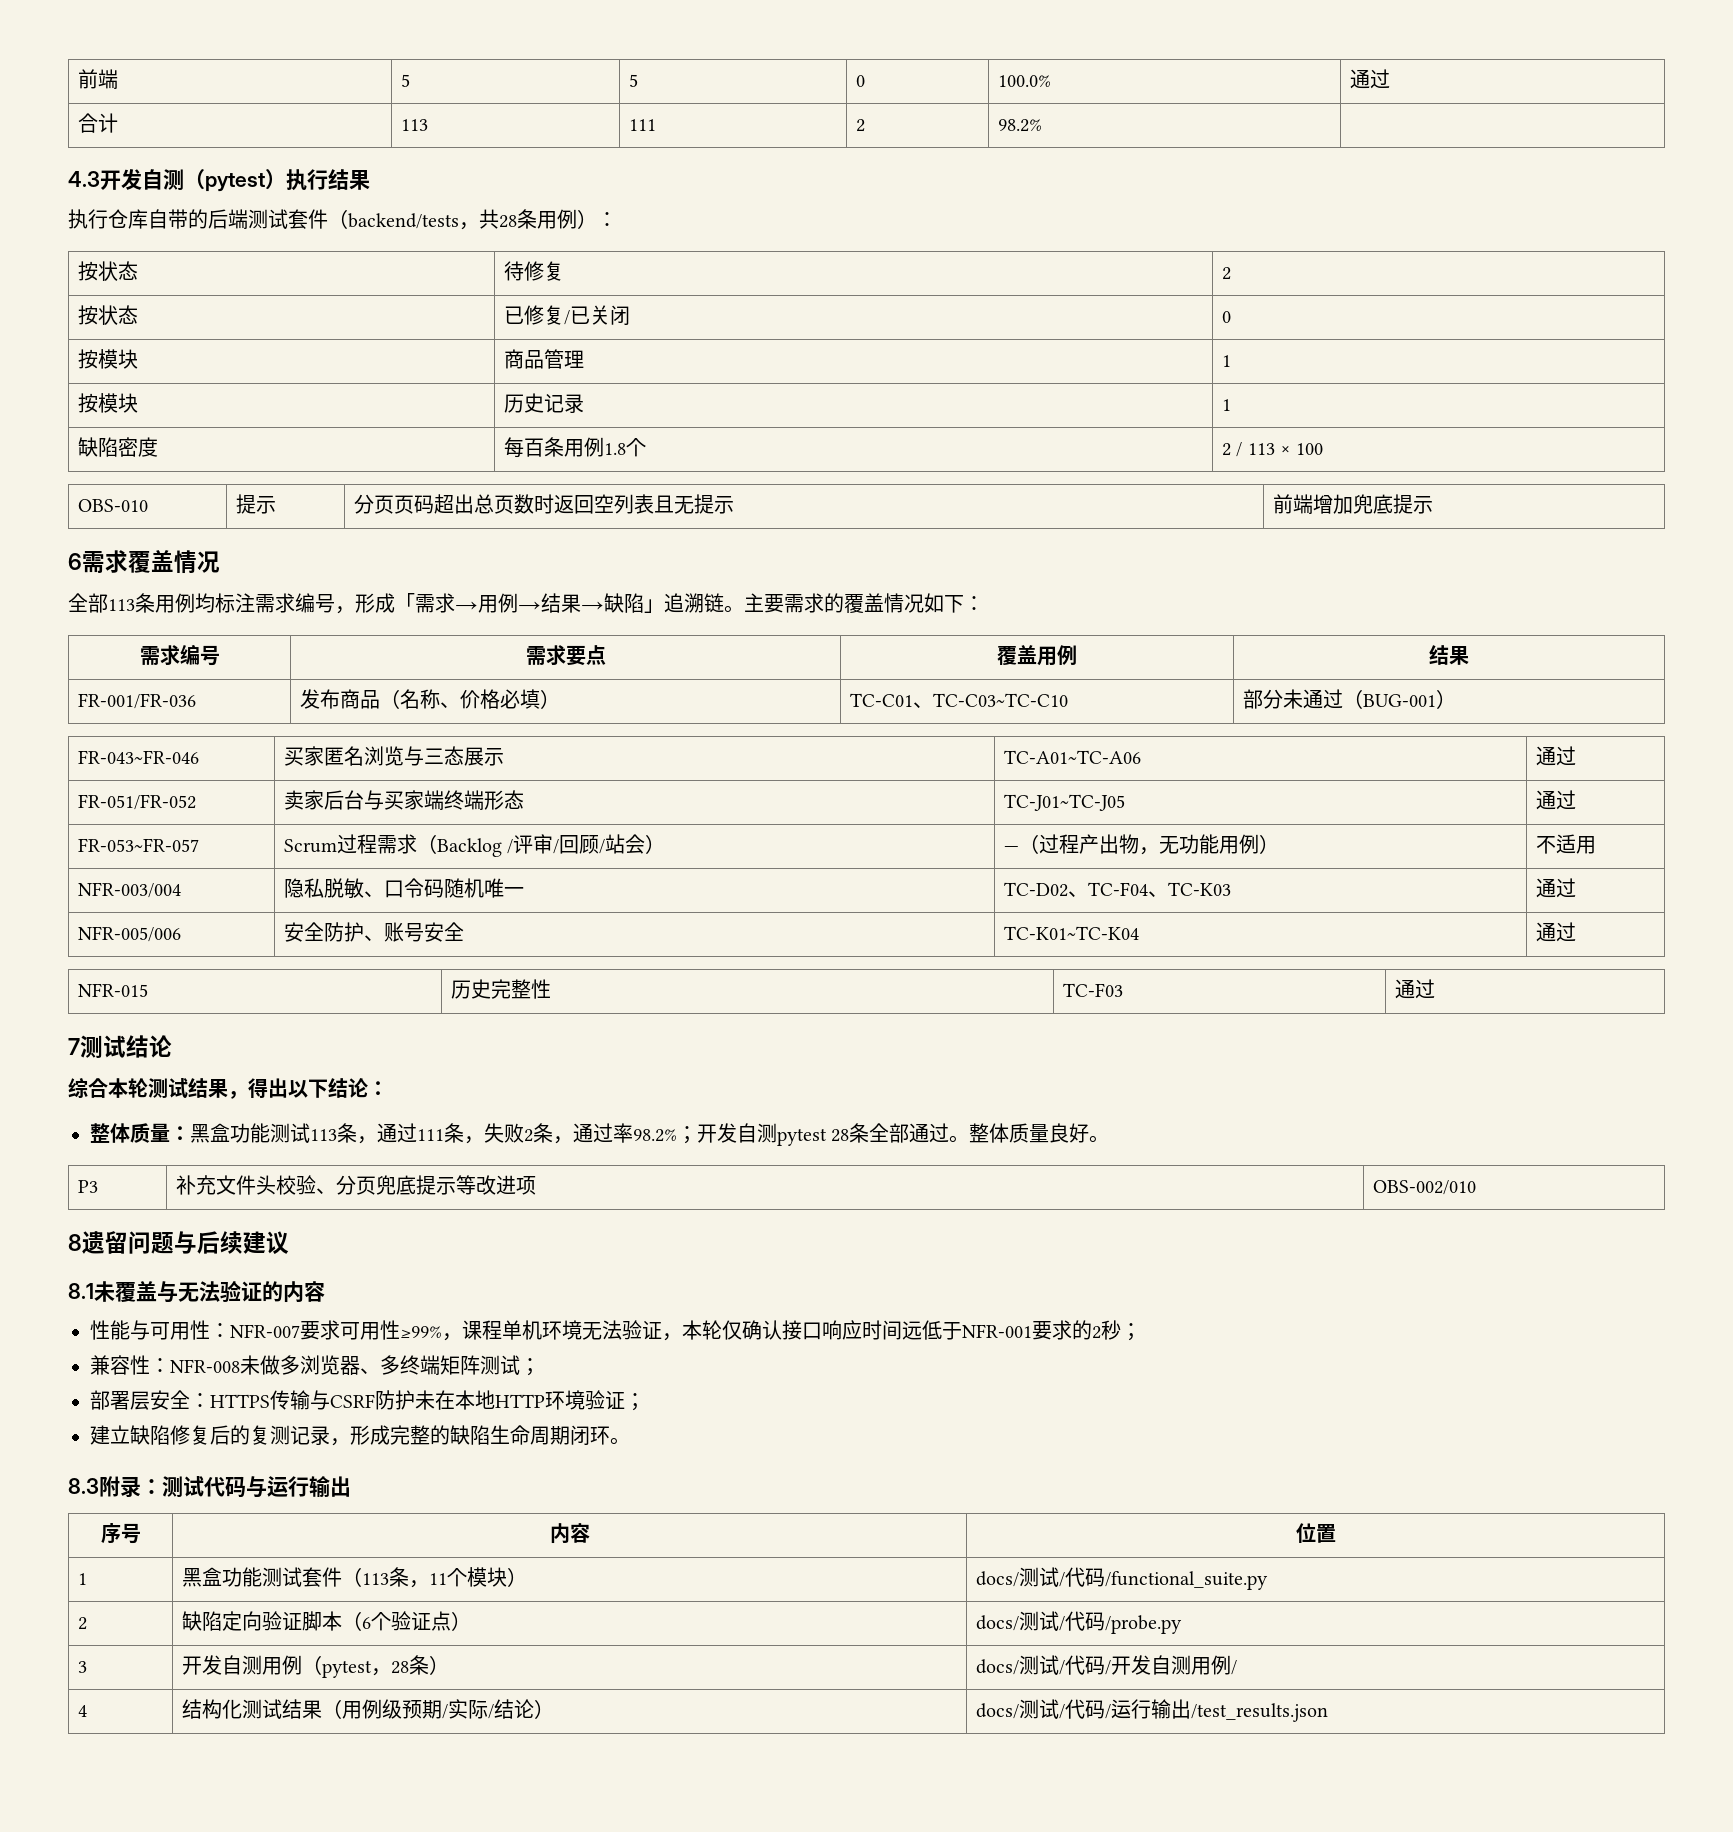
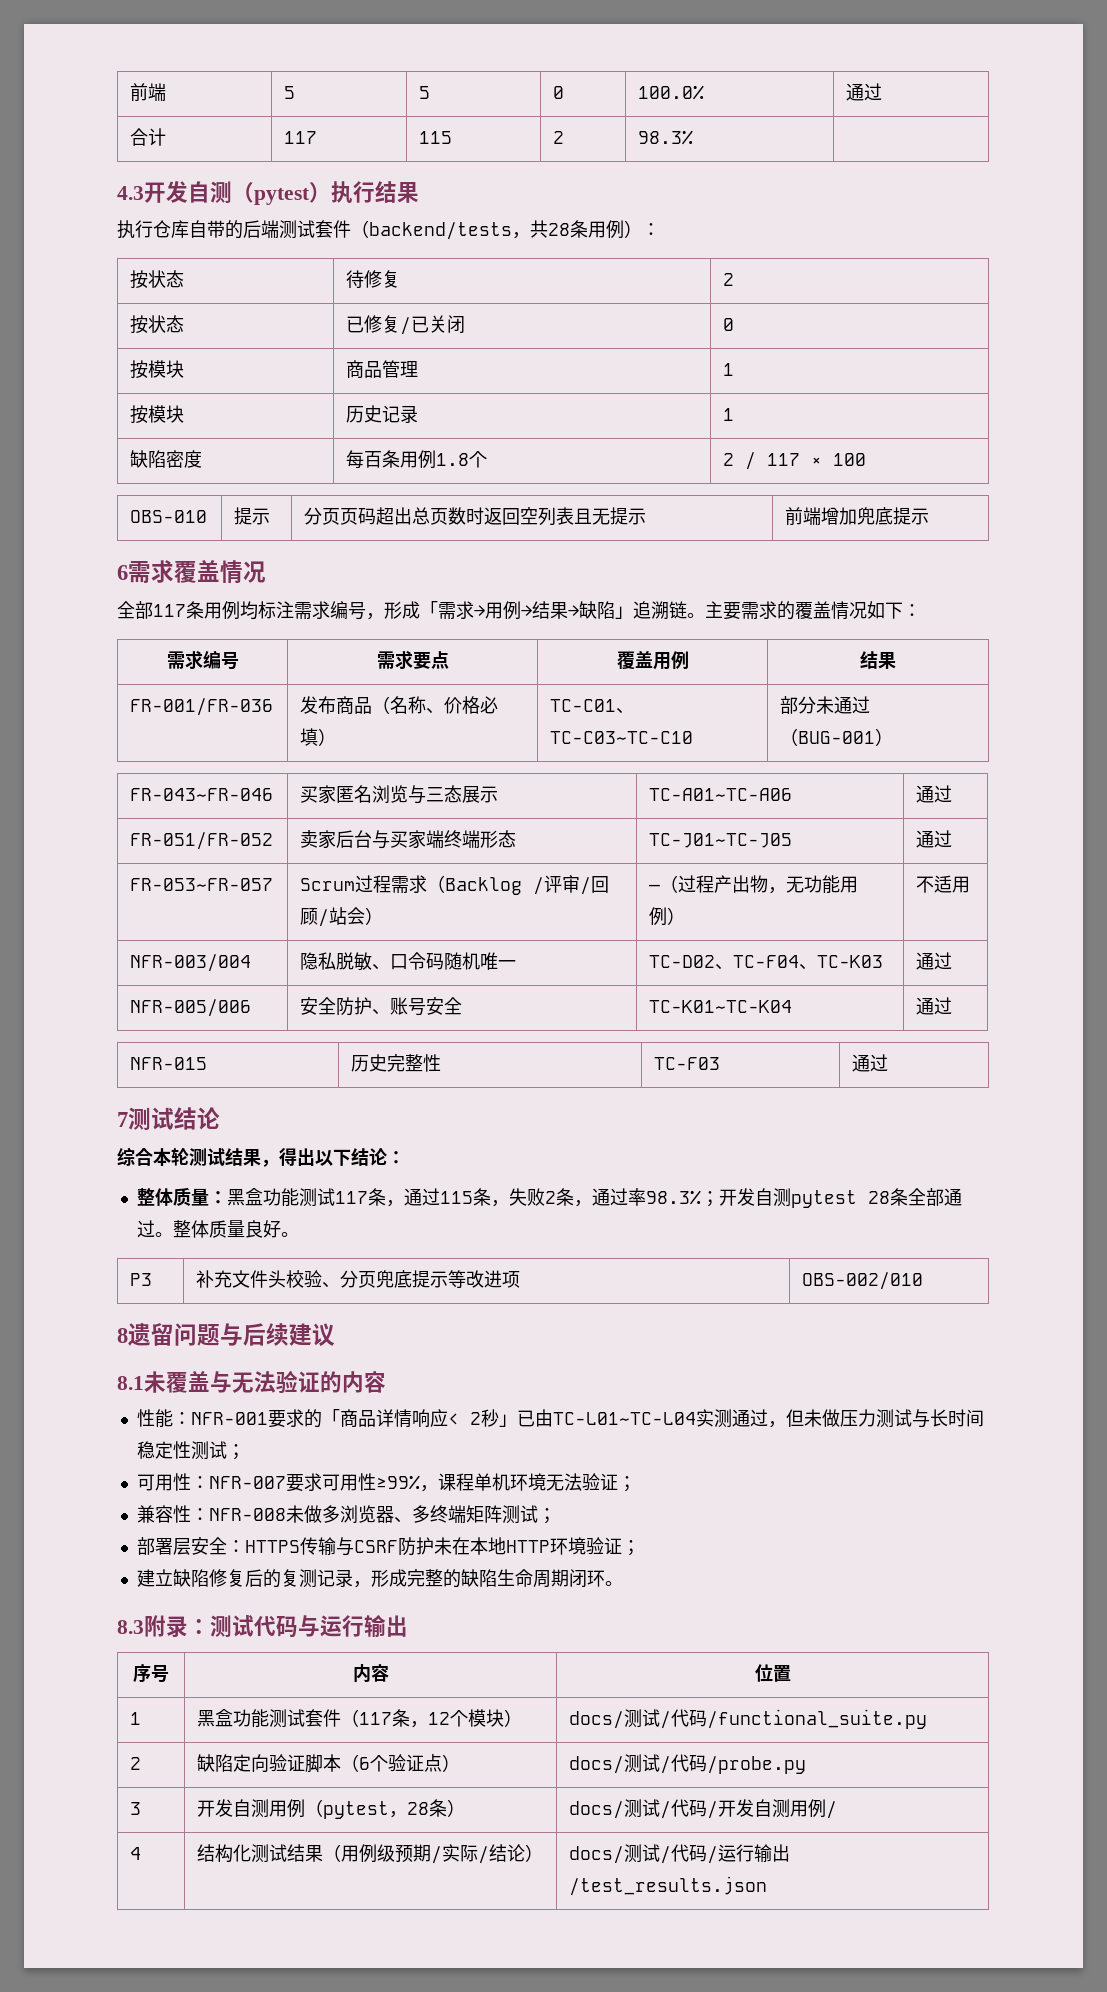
[400,119,428,131] [628,119,656,131] [855,119,865,132] [997,119,1042,132] 113 | 111 | 2 | 98.2% -> [284,131,318,144] [419,131,453,144] [553,131,565,144] [638,130,694,145] 117 | 115 | 2 | 98.3%
[1247,443,1275,455] 113 -> [767,453,801,466] 117
[108,599,135,611] 113 -> [153,604,186,617] 117
[310,1123,444,1144] 113条，通过111 -> [334,1188,473,1207] 117条，通过115
[633,1129,677,1142] 98.2% -> [645,1190,701,1205] 98.3%
[130,1320,150,1340] 与 -> [172,1409,984,1428] [136,1441,245,1460] ：NFR-001要求的「商品详情响应< 2秒」已由TC-L01~TC-L04实测通过，但未做压力测试与长时间稳定性测试； //
[662,1320,1121,1341] ，本轮仅确认接口响应时间远低于NFR-001要求的2秒 -> (618, 1482) none
[361,1567,447,1588] 113条，11 -> [359,1709,451,1728] 117条，12

